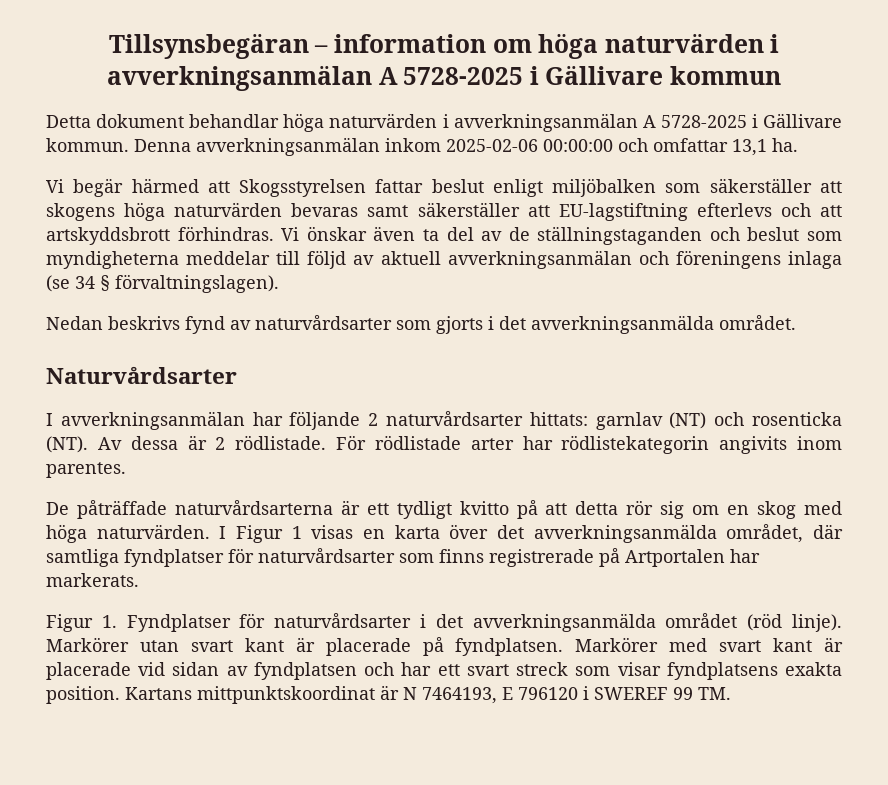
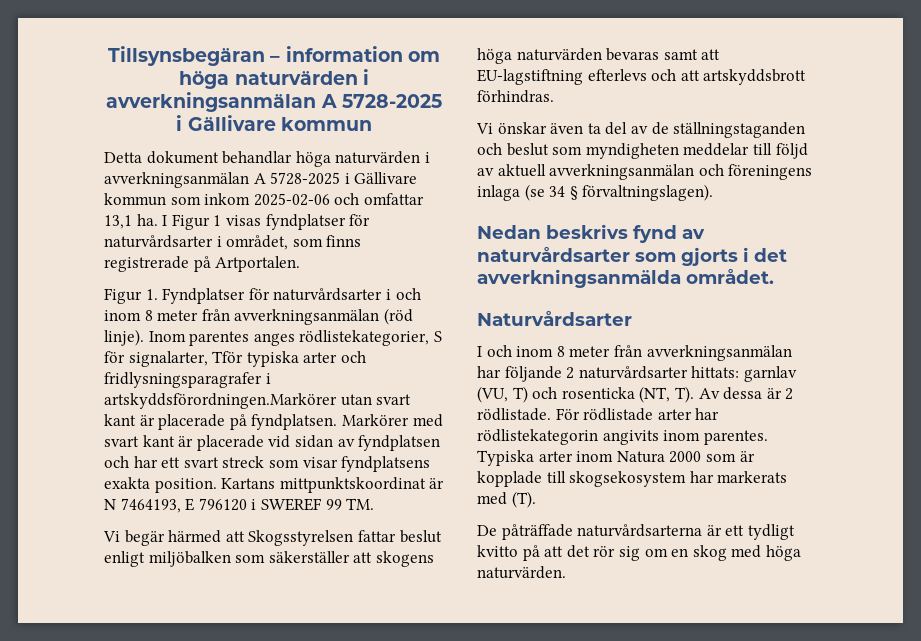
[46,137,380,156] kommun. Denna avverkningsanmälan -> [104,193,201,206] kommun som
[543,139,613,152] 00:00:00 -> (330, 199) none
[46,178,842,197] [46,202,843,221] [46,226,842,245] [46,250,842,269] [46,274,279,293] [46,315,796,334] [46,366,237,384] [46,411,842,430] [46,435,842,454] [46,462,126,478] [46,500,842,519] [46,524,843,543] [46,549,119,567] // Vi begär härmed att Skogsstyrelsen fattar beslut enligt miljöbalken som säkerställer att skogens höga naturvärden bevaras samt säkerställer att EU-lagstiftning efterlevs och att artskyddsbrott förhindras. Vi önskar även ta del av de ställningstaganden och beslut som myndigheterna meddelar till följd av aktuell avverkningsanmälan och föreningens inlaga (se 34 § förvaltningslagen). // Nedan beskrivs fynd av naturvårdsarter som gjorts i det avverkningsanmälda området. // Naturvårdsarter // I avverkningsanmälan har följande 2 naturvårdsarter hittats: garnlav (NT) och rosenticka (NT). Av dessa är 2 rödlistade. För rödlistade arter har rödlistekategorin angivits inom parentes. // De påträffade naturvårdsarterna är ett tydligt kvitto på att detta rör sig om en skog med höga naturvärden. I Figur 1 visas en karta över det avverkningsanmälda området, där samtliga -> [162,214,261,230] I Figur 1 visas
(395, 555) none -> [216,235,289,250] i området,
[625,549,760,567] [46,573,139,587] Artportalen har markerats. -> [215,256,301,272] Artportalen.
[435,613,842,632] [46,637,129,652] det avverkningsanmälda området (röd linje). Markörer -> [395,288,421,300] [104,308,413,325] [104,329,442,346] [104,351,366,367] [104,372,271,388] [104,393,337,409] och inom 8 meter från avverkningsanmälan (röd linje). Inom parentes anges rödlistekategorier, S för signalarter, Tför typiska arter och fridlysningsparagrafer i artskyddsförordningen.Markörer
(731, 693) none -> [103,530,442,546] [104,551,434,567] [477,48,721,64] [477,69,807,85] [477,90,554,103] [476,122,806,138] [477,143,808,159] [477,164,813,180] [477,184,714,201] [477,224,705,243] [477,246,787,266] [477,268,774,288] [477,310,632,326] [477,345,792,361] [477,366,797,382] [477,386,794,403] [477,408,720,421] [477,429,768,445] [477,450,755,466] [477,471,788,487] [477,491,536,508] [477,524,795,540] [477,545,801,561] [477,566,566,579] // Vi begär härmed att Skogsstyrelsen fattar beslut enligt miljöbalken som säkerställer att skogens höga naturvärden bevaras samt att EU-lagstiftning efterlevs och att artskyddsbrott förhindras. // Vi önskar även ta del av de ställningstaganden och beslut som myndigheten meddelar till följd av aktuell avverkningsanmälan och föreningens inlaga (se 34 § förvaltningslagen). // Nedan beskrivs fynd av naturvårdsarter som gjorts i det avverkningsanmälda området. // Naturvårdsarter // I och inom 8 meter från avverkningsanmälan har följande 2 naturvårdsarter hittats: garnlav (VU, T) och rosenticka (NT, T). Av dessa är 2 rödlistade. För rödlistade arter har rödlistekategorin angivits inom parentes. Typiska arter inom Natura 2000 som är kopplade till skogsekosystem har markerats med (T). // De påträffade naturvårdsarterna är ett tydligt kvitto på att det rör sig om en skog med höga naturvärden.

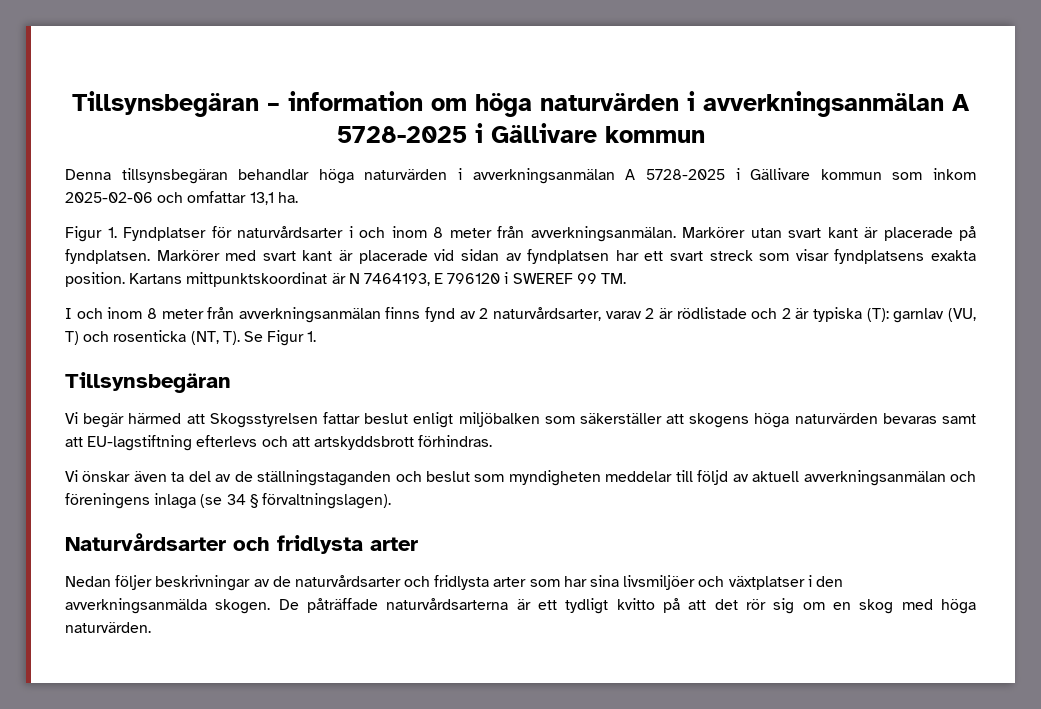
[104,151,219,164] Detta dokument -> [65,168,228,184] Denna tillsynsbegäran
[162,214,371,230] [104,235,362,250] [104,256,301,272] I Figur 1 visas fyndplatser för naturvårdsarter i området, som finns registrerade på Artportalen. -> (298, 197) none
[234,308,413,325] [104,329,442,346] [104,351,366,367] [104,372,271,388] [104,393,337,409] avverkningsanmälan (röd linje). Inom parentes anges rödlistekategorier, S för signalarter, Tför typiska arter och fridlysningsparagrafer i artskyddsförordningen.Markörer -> [530,226,745,242] avverkningsanmälan. Markörer
[104,456,129,468] och -> (610, 256) none
(375, 504) none -> [65,307,976,323] [65,330,317,346] [65,372,231,393] // I och inom 8 meter från avverkningsanmälan finns fynd av 2 naturvårdsarter, varav 2 är rödlistade och 2 är typiska (T): garnlav (VU, T) och rosenticka (NT, T). Se Figur 1. // Tillsynsbegäran
[477,224,705,243] [477,246,787,266] [477,268,774,288] [477,310,632,326] [477,345,792,361] [477,366,797,382] [477,386,794,403] [477,408,720,421] [477,429,768,445] [477,450,755,466] [477,471,788,487] [477,491,536,508] Nedan beskrivs fynd av naturvårdsarter som gjorts i det avverkningsanmälda området. // Naturvårdsarter // I och inom 8 meter från avverkningsanmälan har följande 2 naturvårdsarter hittats: garnlav (VU, T) och rosenticka (NT, T). Av dessa är 2 rödlistade. För rödlistade arter har rödlistekategorin angivits inom parentes. Typiska arter inom Natura 2000 som är kopplade till skogsekosystem har markerats med (T). // -> [65,533,418,554] [65,575,843,591] [65,598,271,614] Naturvårdsarter och fridlysta arter // Nedan följer beskrivningar av de naturvårdsarter och fridlysta arter som har sina livsmiljöer och växtplatser i den avverkningsanmälda skogen.

